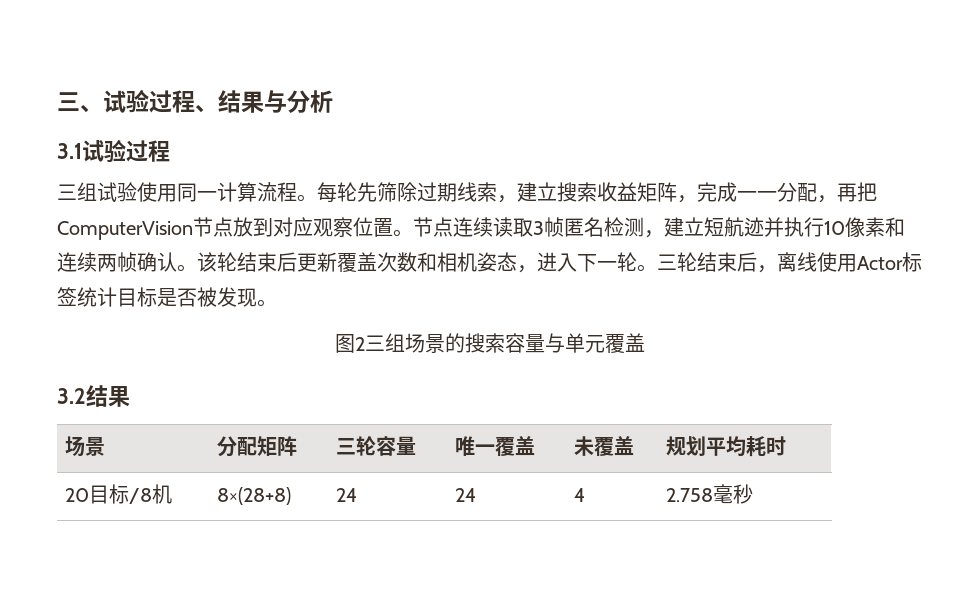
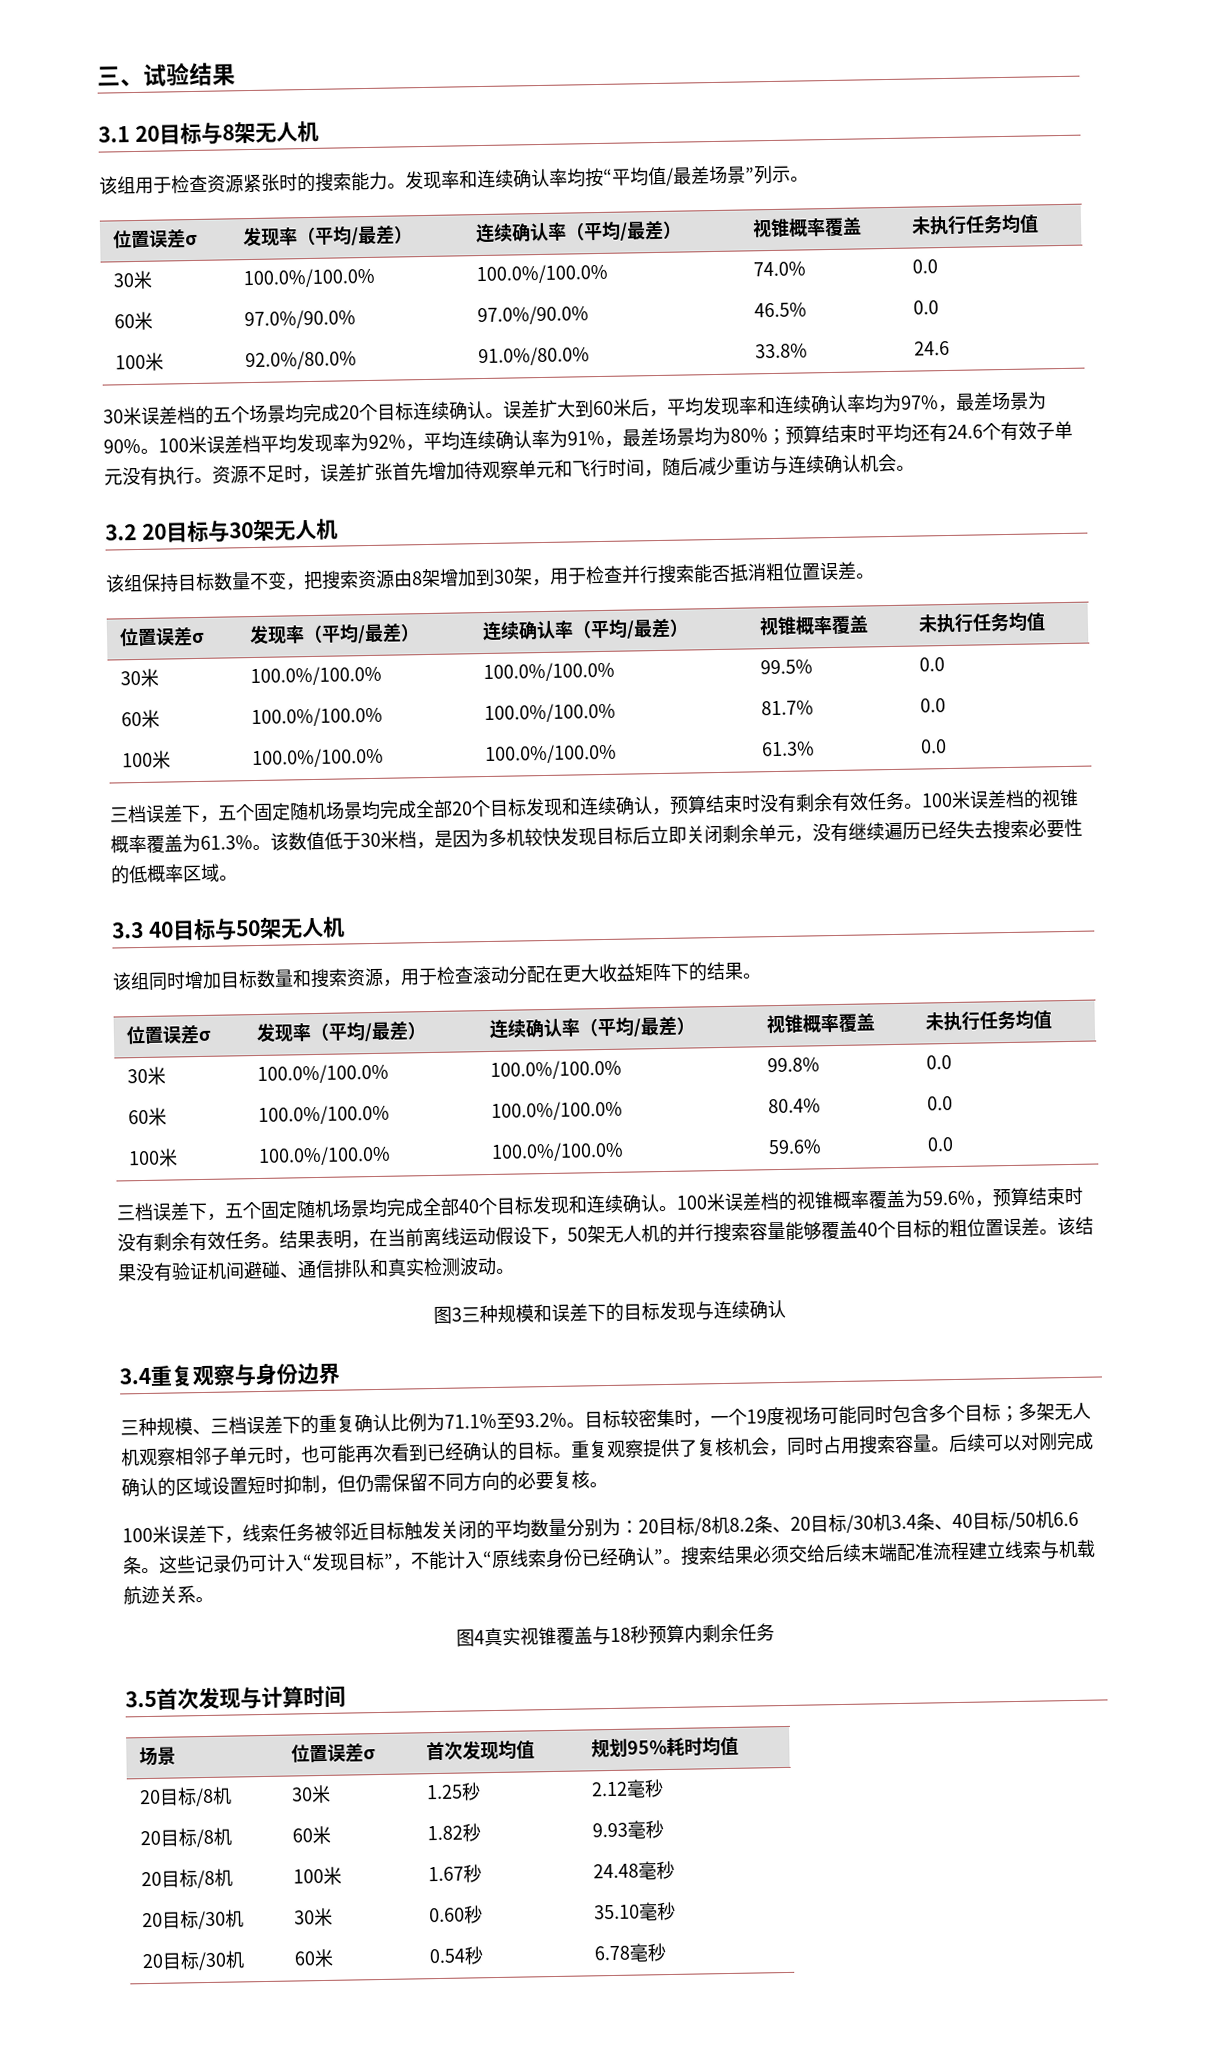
[149,90,333,113] 过程、结果与分析 -> [189,62,236,87] 结果
[82,139,170,163] [57,182,877,203] [57,217,905,240] [57,252,922,273] [57,287,277,307] [334,333,645,353] [57,385,130,407] [65,436,106,457] [217,436,298,457] [336,436,417,456] [455,436,536,456] [574,436,635,456] 试验过程 // 三组试验使用同一计算流程。每轮先筛除过期线索，建立搜索收益矩阵，完成一一分配，再把ComputerVision节点放到对应观察位置。节点连续读取3帧匿名检测，建立短航迹并执行10像素和连续两帧确认。该轮结束后更新覆盖次数和相机姿态，进入下一轮。三轮结束后，离线使用Actor标签统计目标是否被发现。 // 图2三组场景的搜索容量与单元覆盖 // 3.2结果 // 场景 | 分配矩阵 | 三轮容量 | 唯一覆盖 | 未覆盖 -> [134,120,319,145] [99,164,809,195] [112,229,198,249] [241,225,413,247] [474,220,682,244] [751,216,862,239] [910,214,1039,236] [112,270,153,290] [242,267,376,289] [475,263,608,285] [752,261,806,277] [911,259,938,274] [113,311,153,331] [243,309,356,330] [476,305,589,326] [753,302,807,318] [912,300,939,315] [114,352,164,371] [244,350,357,371] [477,346,590,367] [754,343,808,359] [913,340,950,356] [103,391,1047,426] [103,420,1073,455] [104,453,915,486] [105,518,338,543] [105,561,875,593] [118,627,205,647] [248,623,420,645] [481,618,689,642] [758,614,869,636] [917,612,1046,634] [119,668,159,687] [249,665,382,687] [482,661,615,683] [759,659,813,675] [918,657,945,672] [120,709,160,728] [250,706,383,728] [483,702,616,724] [760,700,814,716] [919,698,946,713] [121,750,171,769] [251,747,384,769] [483,743,617,765] [760,741,815,757] [919,739,947,754] [109,788,1079,824] [110,818,1083,854] [110,863,238,885] [111,916,345,941] [112,961,762,991] [125,1025,212,1045] [255,1021,427,1043] [488,1016,695,1040] [765,1012,875,1034] [924,1010,1052,1032] [126,1066,166,1085] [256,1063,389,1085] [489,1059,622,1080] [766,1057,820,1073] [925,1055,952,1070] [127,1107,167,1126] [257,1104,390,1126] [490,1100,623,1121] [767,1098,821,1114] [926,1096,953,1111] [127,1148,178,1167] [257,1145,391,1167] [490,1141,624,1162] [767,1139,822,1155] [926,1137,954,1152] [116,1186,1083,1222] [117,1216,1094,1253] [117,1256,515,1282] [433,1299,786,1324] [119,1362,340,1387] [120,1402,1091,1437] [121,1431,1094,1467] [121,1470,608,1498] [122,1510,1079,1544] [122,1539,1096,1575] [123,1585,214,1605] [456,1623,775,1647] [125,1685,346,1710] [138,1746,176,1766] [290,1743,376,1763] [425,1740,535,1761] 20目标与8架无人机 // 该组用于检查资源紧张时的搜索能力。发现率和连续确认率均按“平均值/最差场景”列示。 // 位置误差σ | 发现率（平均/最差） | 连续确认率（平均/最差） | 视锥概率覆盖 | 未执行任务均值 // 30米 | 100.0%/100.0% | 100.0%/100.0% | 74.0% | 0.0 // 60米 | 97.0%/90.0% | 97.0%/90.0% | 46.5% | 0.0 // 100米 | 92.0%/80.0% | 91.0%/80.0% | 33.8% | 24.6 // 30米误差档的五个场景均完成20个目标连续确认。误差扩大到60米后，平均发现率和连续确认率均为97%，最差场景为90%。100米误差档平均发现率为92%，平均连续确认率为91%，最差场景均为80%；预算结束时平均还有24.6个有效子单元没有执行。资源不足时，误差扩张首先增加待观察单元和飞行时间，随后减少重访与连续确认机会。 // 3.2 20目标与30架无人机 // 该组保持目标数量不变，把搜索资源由8架增加到30架，用于检查并行搜索能否抵消粗位置误差。 // 位置误差σ | 发现率（平均/最差） | 连续确认率（平均/最差） | 视锥概率覆盖 | 未执行任务均值 // 30米 | 100.0%/100.0% | 100.0%/100.0% | 99.5% | 0.0 // 60米 | 100.0%/100.0% | 100.0%/100.0% | 81.7% | 0.0 // 100米 | 100.0%/100.0% | 100.0%/100.0% | 61.3% | 0.0 // 三档误差下，五个固定随机场景均完成全部20个目标发现和连续确认，预算结束时没有剩余有效任务。100米误差档的视锥概率覆盖为61.3%。该数值低于30米档，是因为多机较快发现目标后立即关闭剩余单元，没有继续遍历已经失去搜索必要性的低概率区域。 // 3.3 40目标与50架无人机 // 该组同时增加目标数量和搜索资源，用于检查滚动分配在更大收益矩阵下的结果。 // 位置误差σ | 发现率（平均/最差） | 连续确认率（平均/最差） | 视锥概率覆盖 | 未执行任务均值 // 30米 | 100.0%/100.0% | 100.0%/100.0% | 99.8% | 0.0 // 60米 | 100.0%/100.0% | 100.0%/100.0% | 80.4% | 0.0 // 100米 | 100.0%/100.0% | 100.0%/100.0% | 59.6% | 0.0 // 三档误差下，五个固定随机场景均完成全部40个目标发现和连续确认。100米误差档的视锥概率覆盖为59.6%，预算结束时没有剩余有效任务。结果表明，在当前离线运动假设下，50架无人机的并行搜索容量能够覆盖40个目标的粗位置误差。该结果没有验证机间避碰、通信排队和真实检测波动。 // 图3三种规模和误差下的目标发现与连续确认 // 3.4重复观察与身份边界 // 三种规模、三档误差下的重复确认比例为71.1%至93.2%。目标较密集时，一个19度视场可能同时包含多个目标；多架无人机观察相邻子单元时，也可能再次看到已经确认的目标。重复观察提供了复核机会，同时占用搜索容量。后续可以对刚完成确认的区域设置短时抑制，但仍需保留不同方向的必要复核。 // 100米误差下，线索任务被邻近目标触发关闭的平均数量分别为：20目标/8机8.2条、20目标/30机3.4条、40目标/50机6.6条。这些记录仍可计入“发现目标”，不能计入“原线索身份已经确认”。搜索结果必须交给后续末端配准流程建立线索与机载航迹关系。 // 图4真实视锥覆盖与18秒预算内剩余任务 // 3.5首次发现与计算时间 // 场景 | 位置误差σ | 首次发现均值
[706,436,747,457] 平均 -> [626,1740,667,1755] 95%
[65,484,173,504] [217,487,292,505] [336,488,358,502] [455,488,477,502] [574,488,586,502] [666,488,714,502] // 20目标/8机 | 8×(28+8) | 24 | 24 | 4 | 2.758 -> [701,1736,739,1757] [138,1786,232,1807] [290,1784,331,1804] [425,1782,481,1801] [590,1779,664,1798] [139,1827,232,1848] [291,1825,331,1845] [426,1823,481,1842] [591,1820,664,1839] [140,1868,233,1889] [292,1866,342,1886] [427,1864,482,1883] [592,1860,675,1880] [141,1909,244,1930] [293,1907,333,1927] [428,1905,483,1924] [593,1901,676,1921] [141,1950,245,1971] [293,1948,334,1968] [428,1946,484,1965] [593,1945,630,1961] 均值 // 20目标/8机 | 30米 | 1.25秒 | 2.12毫秒 // 20目标/8机 | 60米 | 1.82秒 | 9.93毫秒 // 20目标/8机 | 100米 | 1.67秒 | 24.48毫秒 // 20目标/30机 | 30米 | 0.60秒 | 35.10毫秒 // 20目标/30机 | 60米 | 0.54秒 | 6.78

